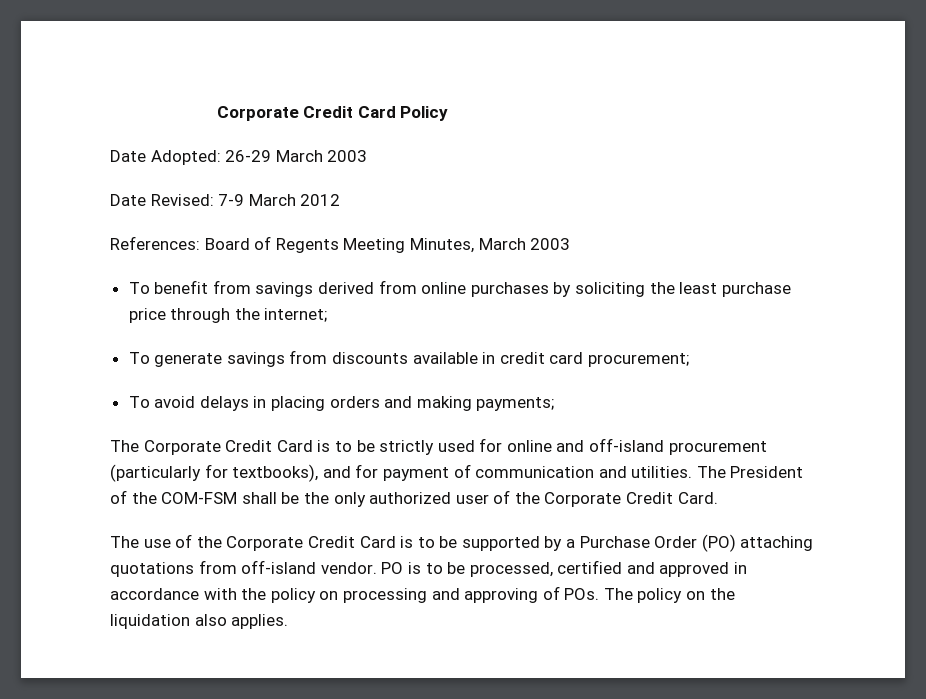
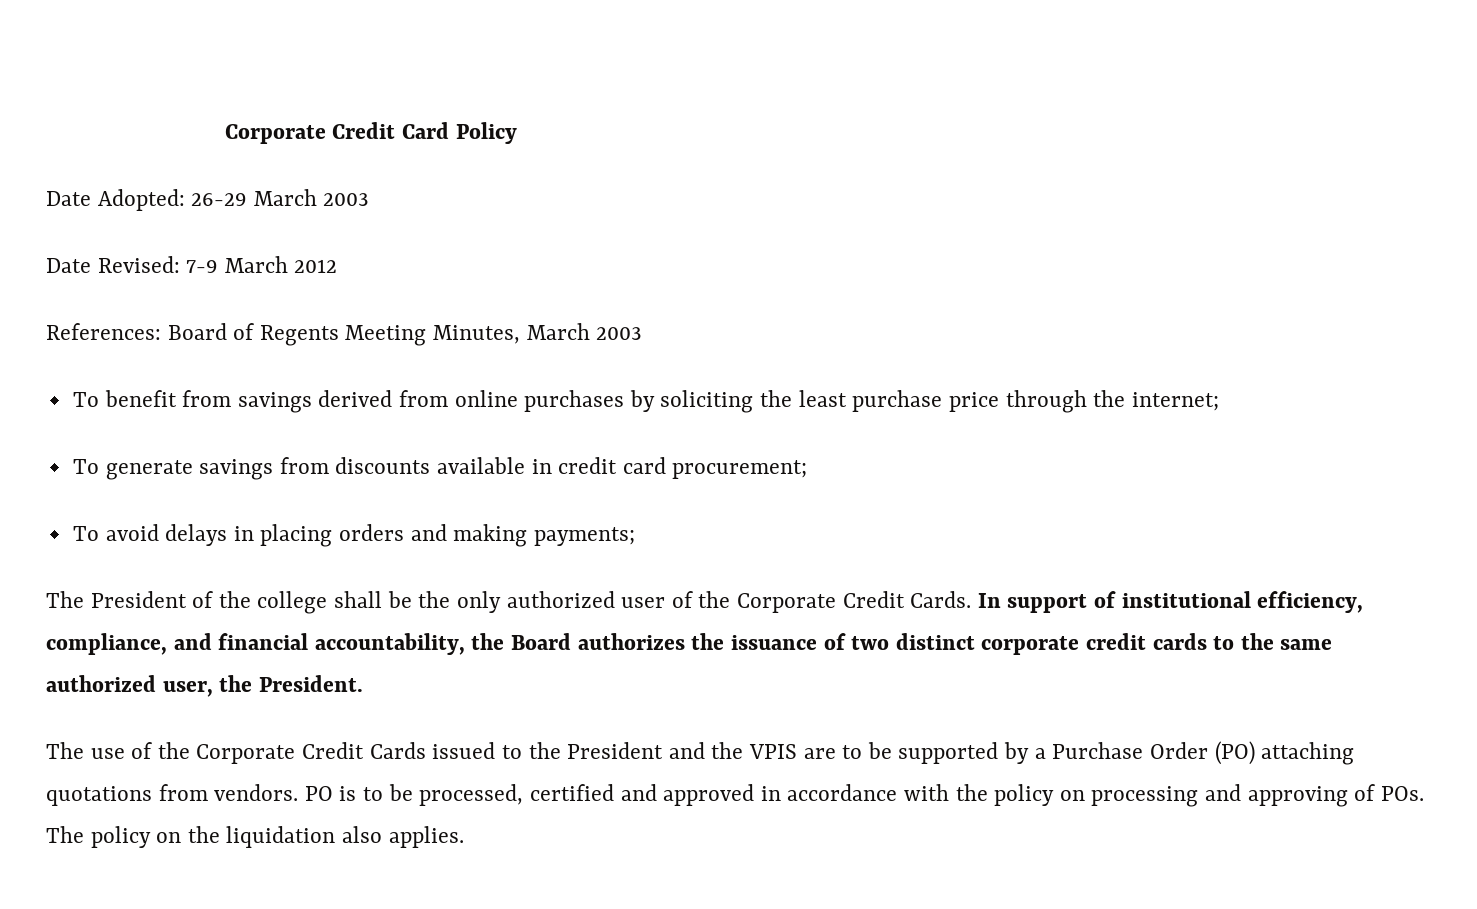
[143,438,767,455] [110,464,726,482] Corporate Credit Card is to be strictly used for online and off-island procurement (particularly for textbooks), and for payment of communication and utilities. The -> (84, 599) none
[161,492,238,504] COM-FSM -> [257,591,328,614] college
[677,492,718,504] Card. -> [910,591,1364,613] [46,633,1333,655] [46,675,363,697] Cards. In support of institutional efficiency, compliance, and financial accountability, the Board authorizes the issuance of two distinct corporate credit cards to the same authorized user, the President.
[359,536,414,548] Card is -> [369,742,836,759] Cards issued to the President and the VPIS are
[241,560,377,574] off-island vendor. -> [214,784,299,801] vendors.

